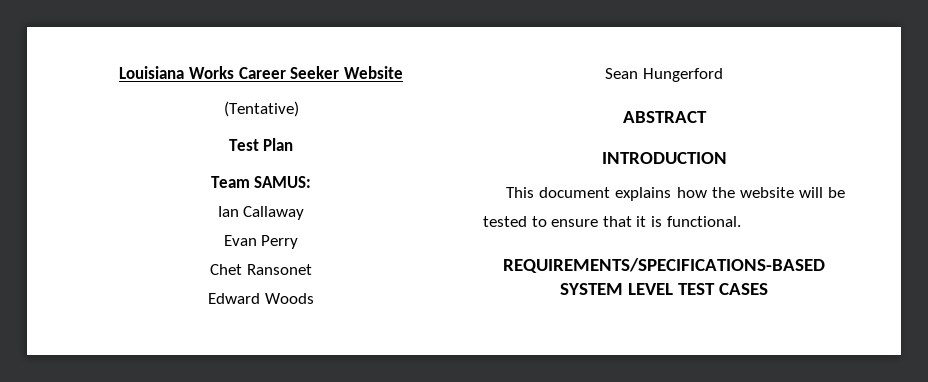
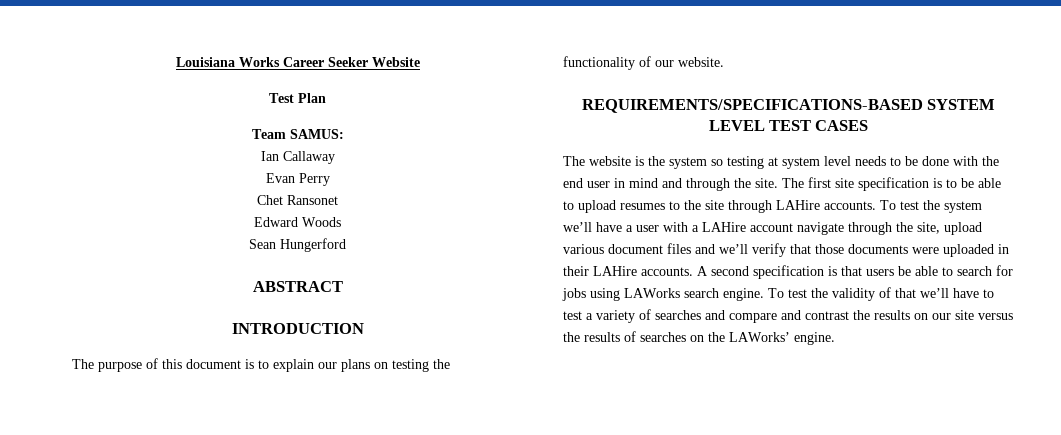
[223,101,299,117] // (Tentative) -> (420, 62) none
[506,187,845,201] [483,216,741,227] This document explains how the website will be tested to ensure that it is functional. -> [72,358,450,372] [563,56,724,70] The purpose of this document is to explain our plans on testing the functionality of our website.
(768, 289) none -> [563,156,999,169] [563,177,1001,191] [563,200,982,213] [563,222,982,235] [563,243,1009,257] [563,265,1013,279] [562,287,994,301] [563,309,1013,323] [563,331,835,345] // The website is the system so testing at system level needs to be done with the end user in mind and through the site. The first site specification is to be able to upload resumes to the site through LAHire accounts. To test the system we’ll have a user with a LAHire account navigate through the site, upload various document files and we’ll verify that those documents were uploaded in their LAHire accounts. A second specification is that users be able to search for jobs using LAWorks search engine. To test the validity of that we’ll have to test a variety of searches and compare and contrast the results on our site versus the results of searches on the LAWorks’ engine.

